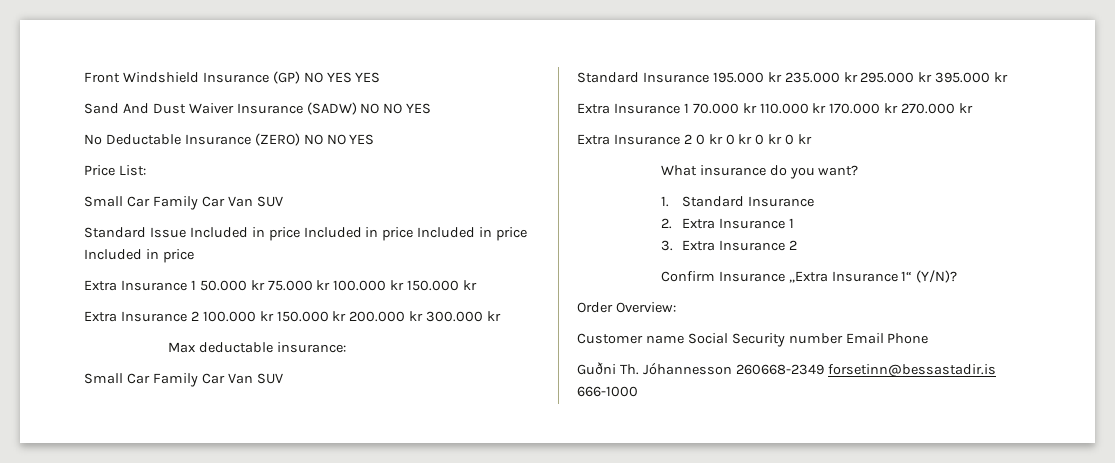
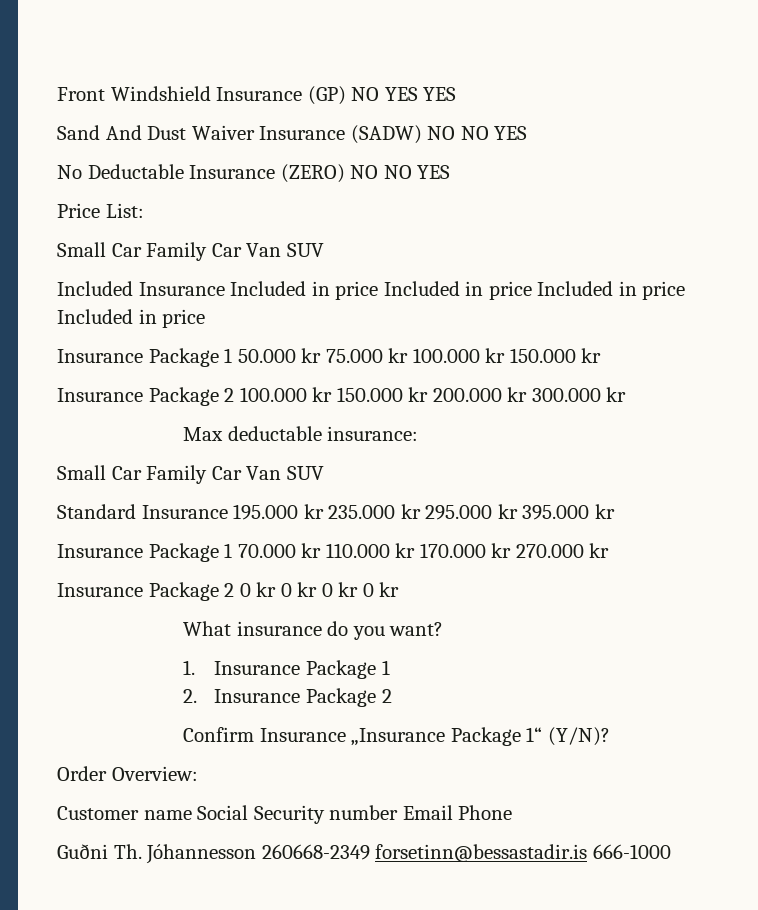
[84,227,186,238] Standard Issue -> [57,281,225,296] Included Insurance
[84,280,187,291] Extra Insurance -> [57,348,219,367] Insurance Package
[84,311,187,322] Extra Insurance -> [57,387,219,406] Insurance Package
[577,103,680,114] Extra Insurance -> [57,543,219,562] Insurance Package
[577,134,680,145] Extra Insurance -> [57,582,219,601] Insurance Package
[681,196,814,207] [660,218,794,229] [660,240,785,251] Standard Insurance // 2. Extra Insurance 1 // 3. Extra Insurance -> [214,660,390,679] [182,688,377,707] Insurance Package 1 // 2. Insurance Package
[788,271,898,283] „Extra Insurance -> [351,727,521,746] „Insurance Package

